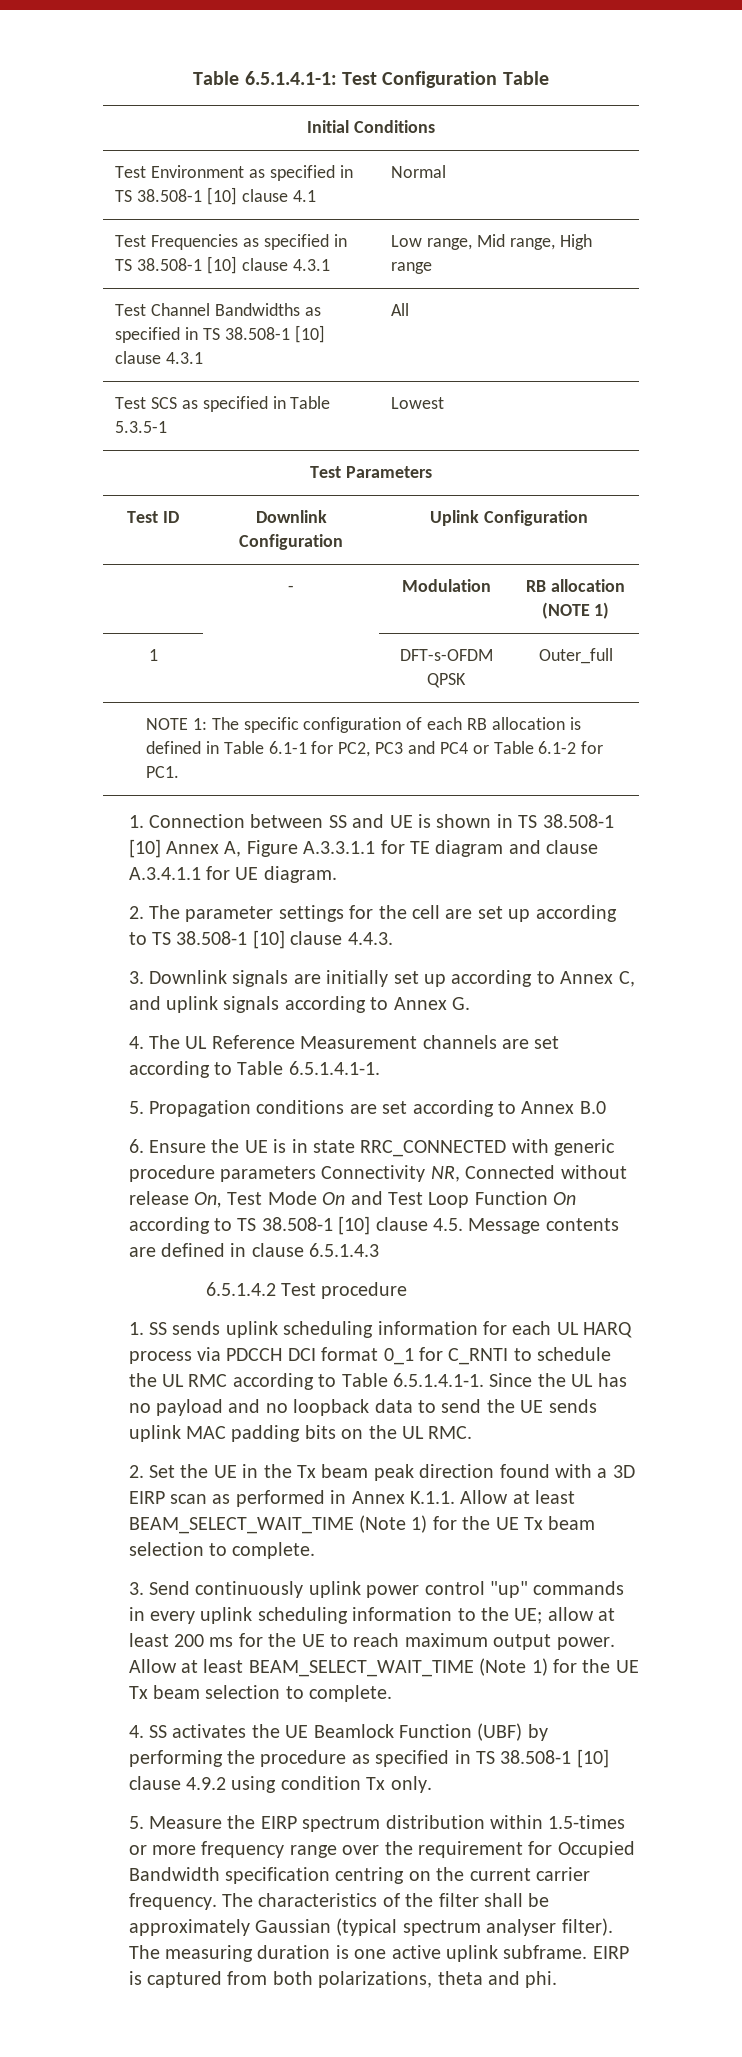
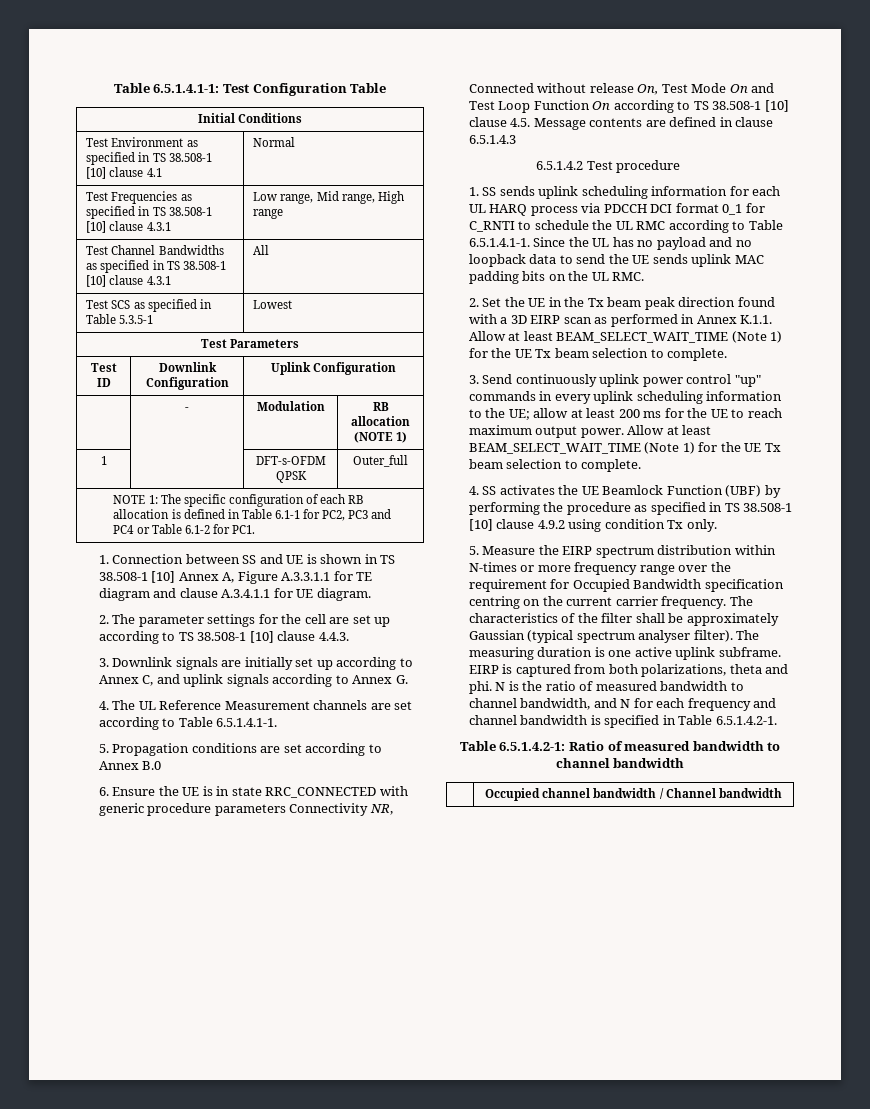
[548,1815,626,1829] 1.5-times -> [468,562,517,572] N-times
(558, 1979) none -> [495,681,744,691] [468,698,777,711] [468,715,777,728] [459,741,781,751] [555,758,685,768] [485,788,782,801] N is the ratio of measured bandwidth to channel bandwidth, and N for each frequency and channel bandwidth is specified in Table 6.5.1.4.2-1. // Table 6.5.1.4.2-1: Ratio of measured bandwidth to channel bandwidth // | Occupied channel bandwidth / Channel bandwidth

